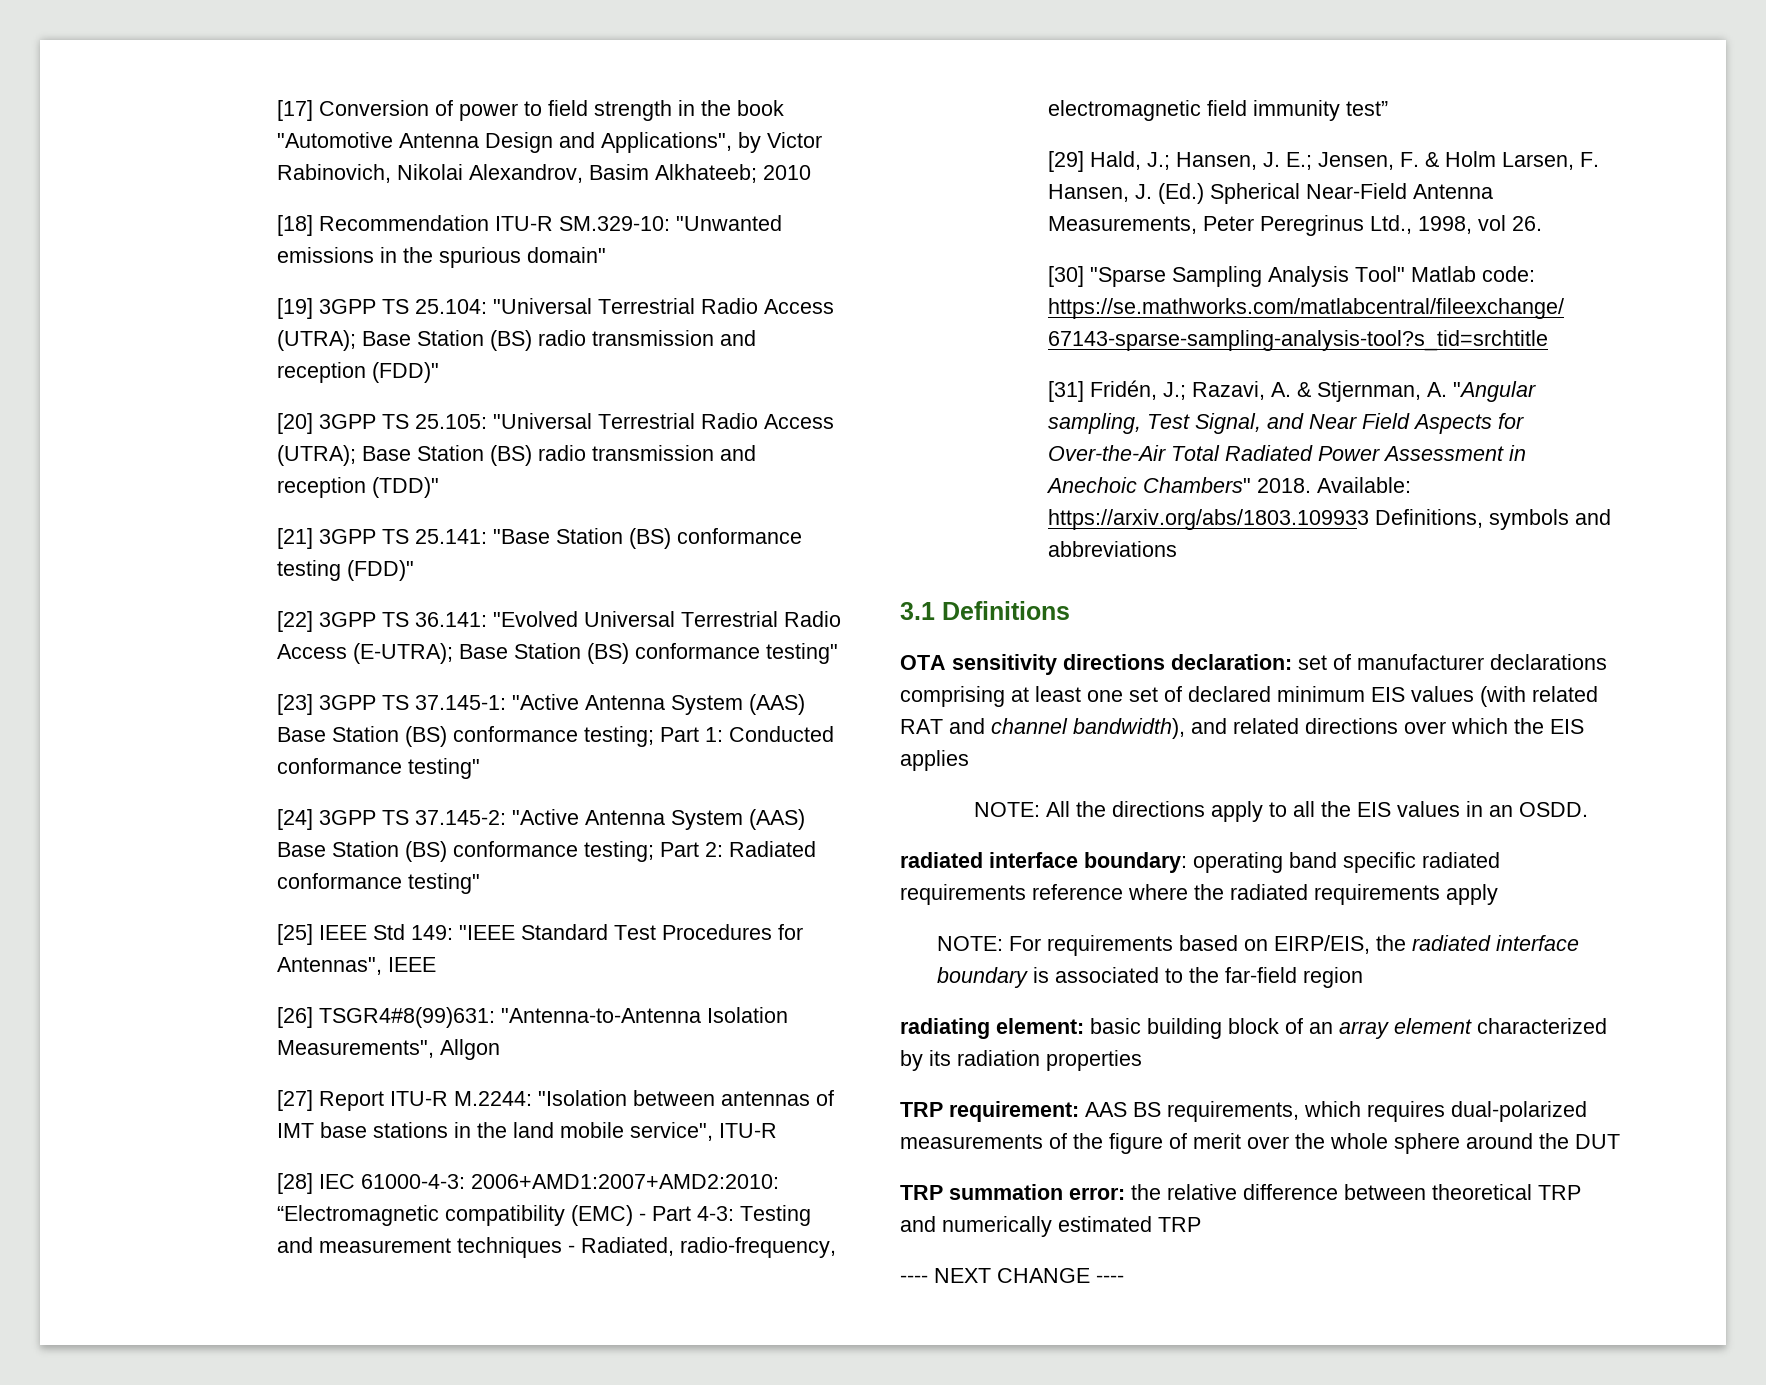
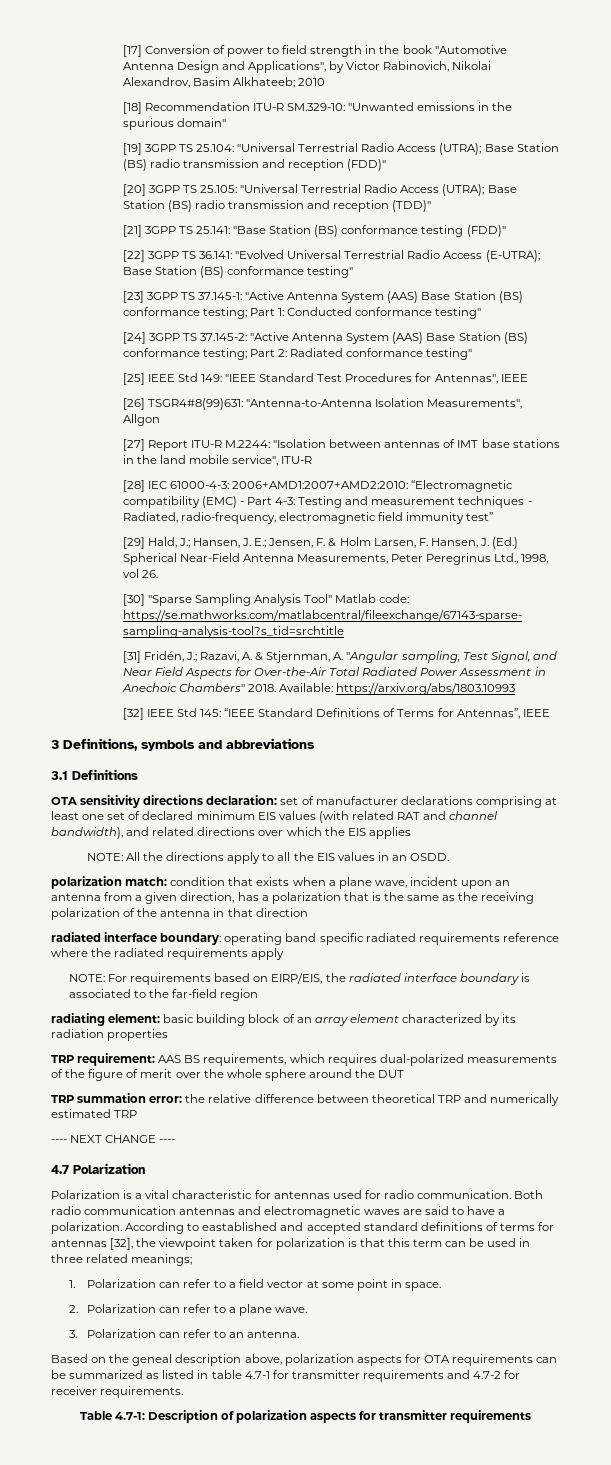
[1048,509,1370,530] https://arxiv.org/abs/1803.109933 -> [336,683,516,695] [122,708,550,720] [51,740,59,749] https://arxiv.org/abs/1803.10993 // [32] IEEE Std 145: “IEEE Standard Definitions of Terms for Antennas”, IEEE // 3
(1589, 809) none -> [51,876,511,889] [51,892,535,904] [51,908,308,920] // polarization match: condition that exists when a plane wave, incident upon an antenna from a given direction, has a polarization that is the same as the receiving polarization of the antenna in that direction
(1124, 1279) none -> [51,1163,145,1174] [51,1190,544,1199] [51,1206,506,1218] [51,1222,555,1234] [51,1238,531,1250] [51,1254,193,1266] [68,1279,441,1291] [68,1304,308,1316] [68,1329,300,1338] [51,1354,558,1366] [51,1370,521,1382] [51,1386,184,1398] [79,1410,532,1423] // 4.7 Polarization // Polarization is a vital characteristic for antennas used for radio communication. Both radio communication antennas and electromagnetic waves are said to have a polarization. According to eastablished and accepted standard definitions of terms for antennas [32], the viewpoint taken for polarization is that this term can be used in three related meanings; // 1. Polarization can refer to a field vector at some point in space. // 2. Polarization can refer to a plane wave. // 3. Polarization can refer to an antenna. // Based on the geneal description above, polarization aspects for OTA requirements can be summarized as listed in table 4.7-1 for transmitter requirements and 4.7-2 for receiver requirements. // Table 4.7-1: Description of polarization aspects for transmitter requirements

